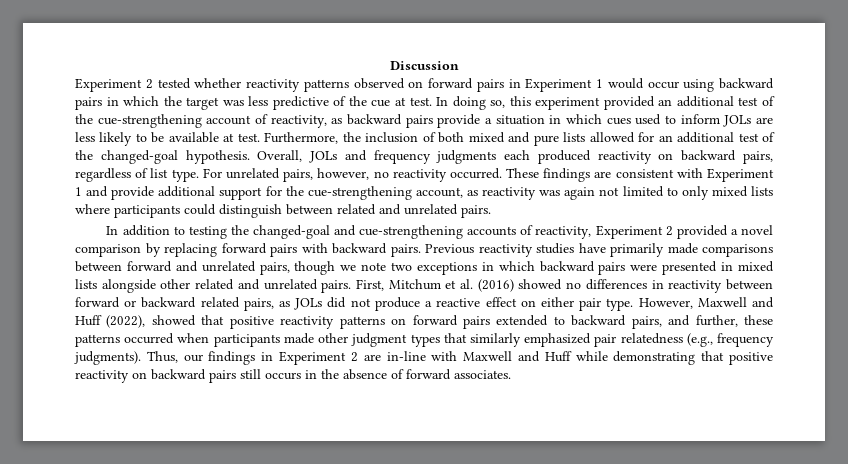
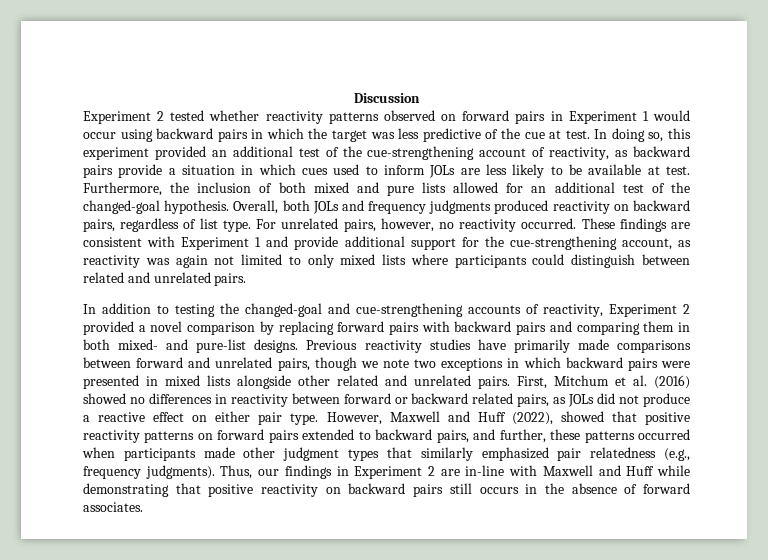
(303, 156) none -> [282,200,310,211] both
[504,150,531,160] each -> (492, 207) none
[390,244,421,257] pairs. -> [516,321,690,335] [83,339,299,353] pairs and comparing them in both mixed- and pure-list designs.

